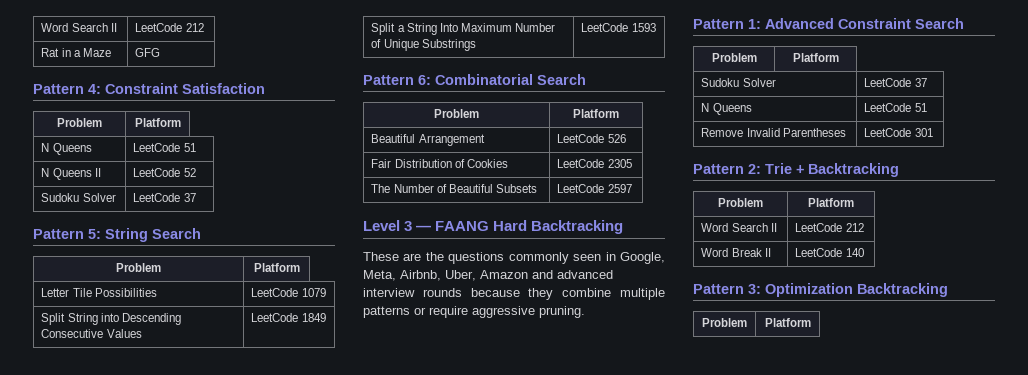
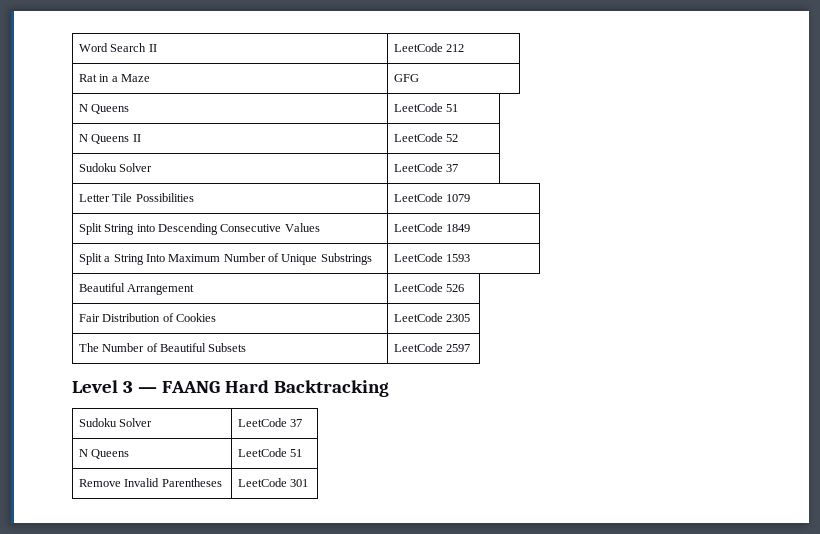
[33,83,265,94] [57,118,102,127] [134,118,181,127] // Pattern 4: Constraint Satisfaction // Problem | Platform -> (419, 78) none
[33,228,201,242] [116,263,161,272] [253,263,300,272] // Pattern 5: String Search // Problem | Platform -> (459, 168) none
[363,74,586,85] [434,109,479,118] [573,109,619,118] // Pattern 6: Combinatorial Search // Problem | Platform -> (471, 258) none
[363,252,665,264] [363,270,613,281] [363,288,665,300] [363,306,585,318] [693,18,964,29] [711,53,757,62] [792,53,839,62] // These are the questions commonly seen in Google, Meta, Airbnb, Uber, Amazon and advanced interview rounds because they combine multiple patterns or require aggressive pruning. // Pattern 1: Advanced Constraint Search // Problem | Platform -> (389, 388) none
[693,163,899,177] [718,198,763,207] [808,198,854,207] [701,223,777,232] [795,223,864,232] [701,248,771,257] [795,248,864,257] [693,283,948,297] [702,318,747,327] [764,318,811,327] // Pattern 2: Trie + Backtracking // Problem | Platform // Word Search II | LeetCode 212 // Word Break II | LeetCode 140 // Pattern 3: Optimization Backtracking // Problem | Platform -> (309, 483) none

